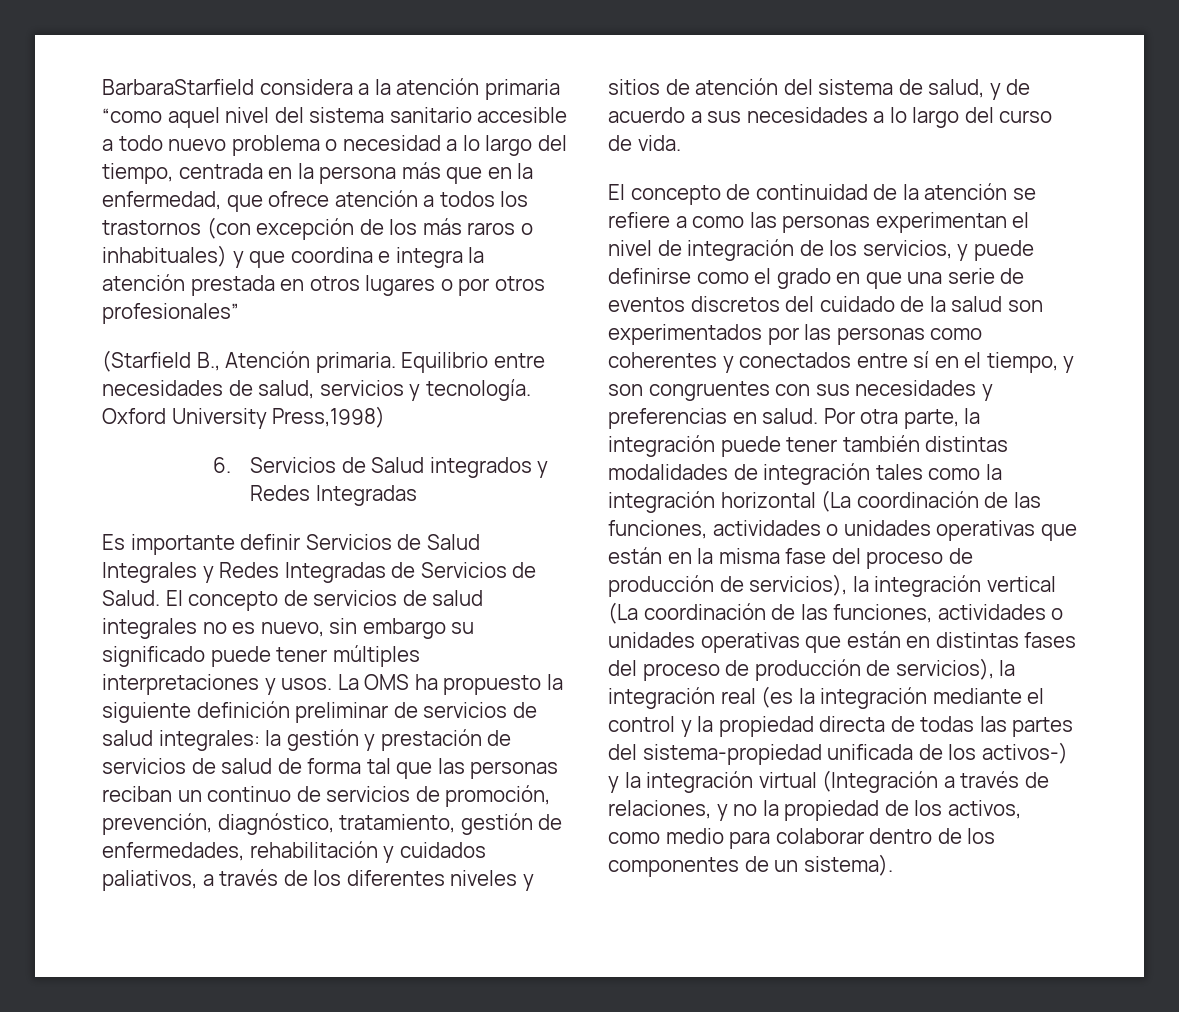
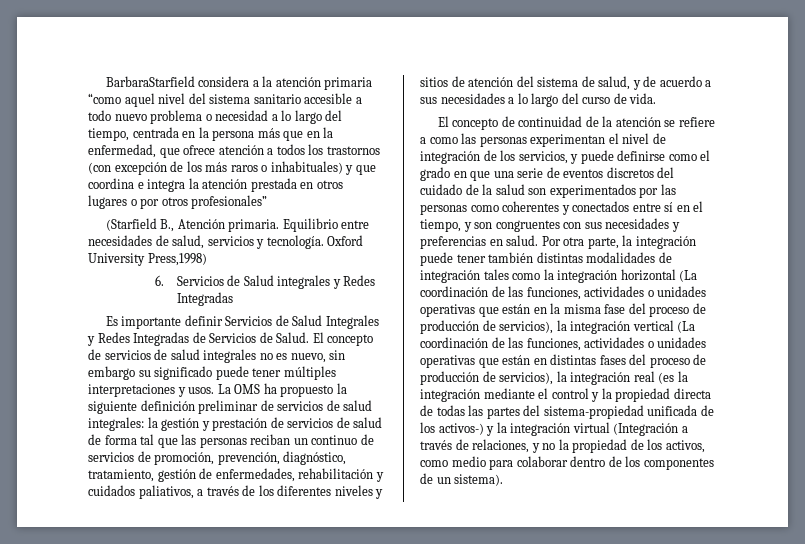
[429,457,532,478] integrados -> [277,275,331,289] integrales

